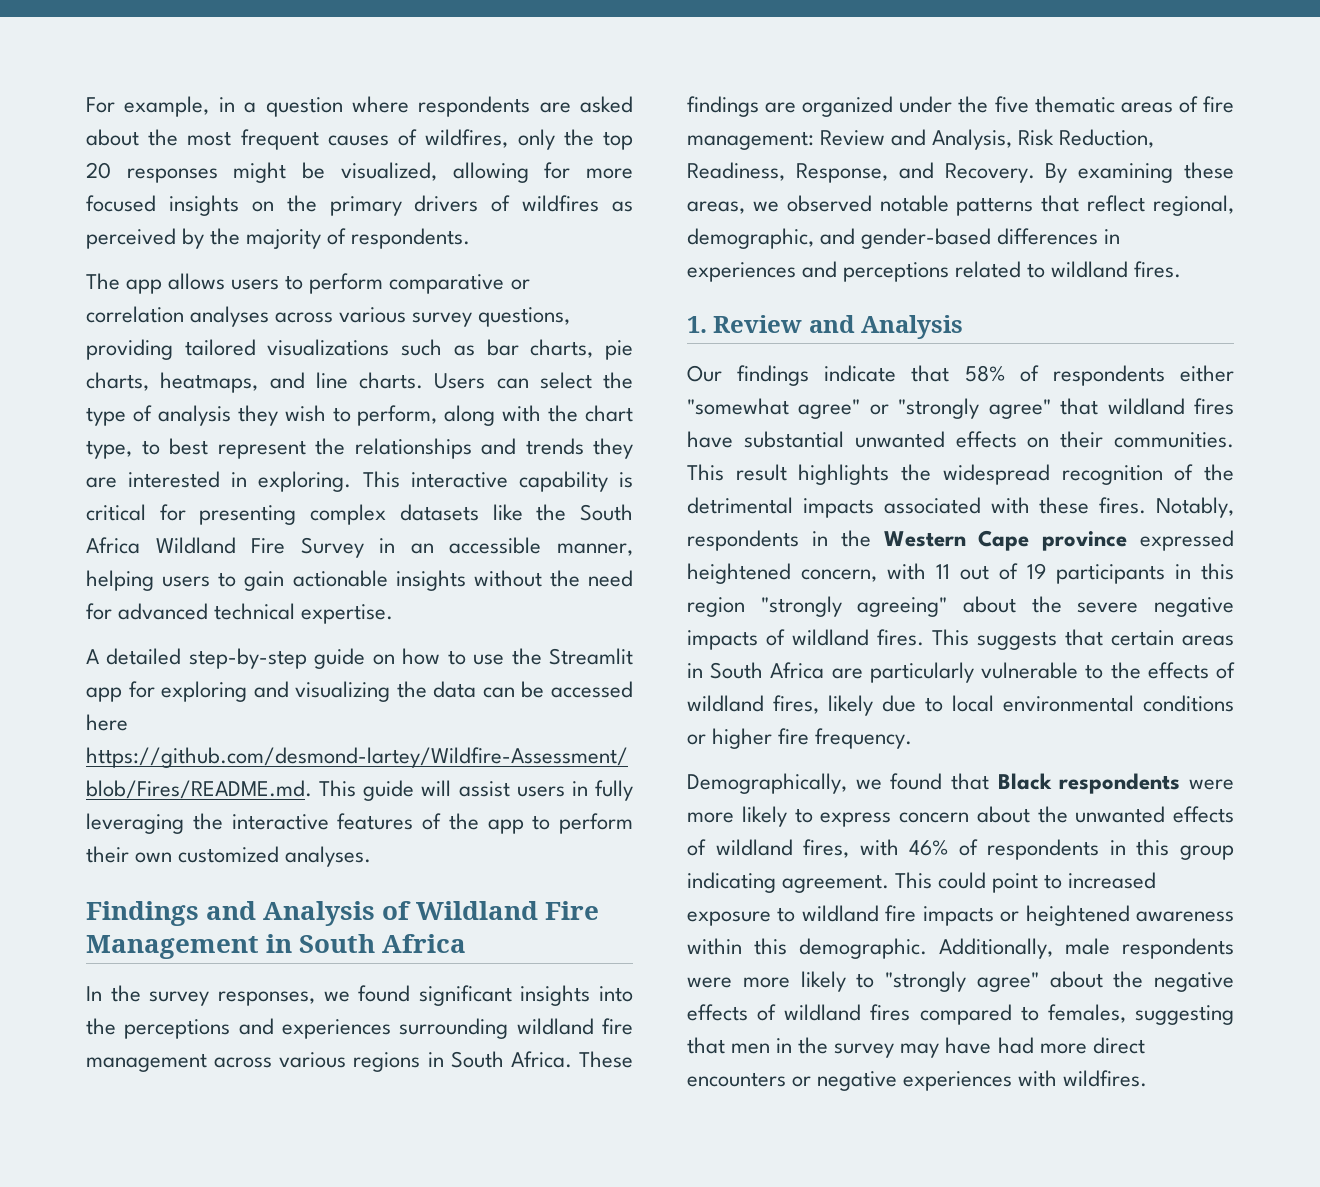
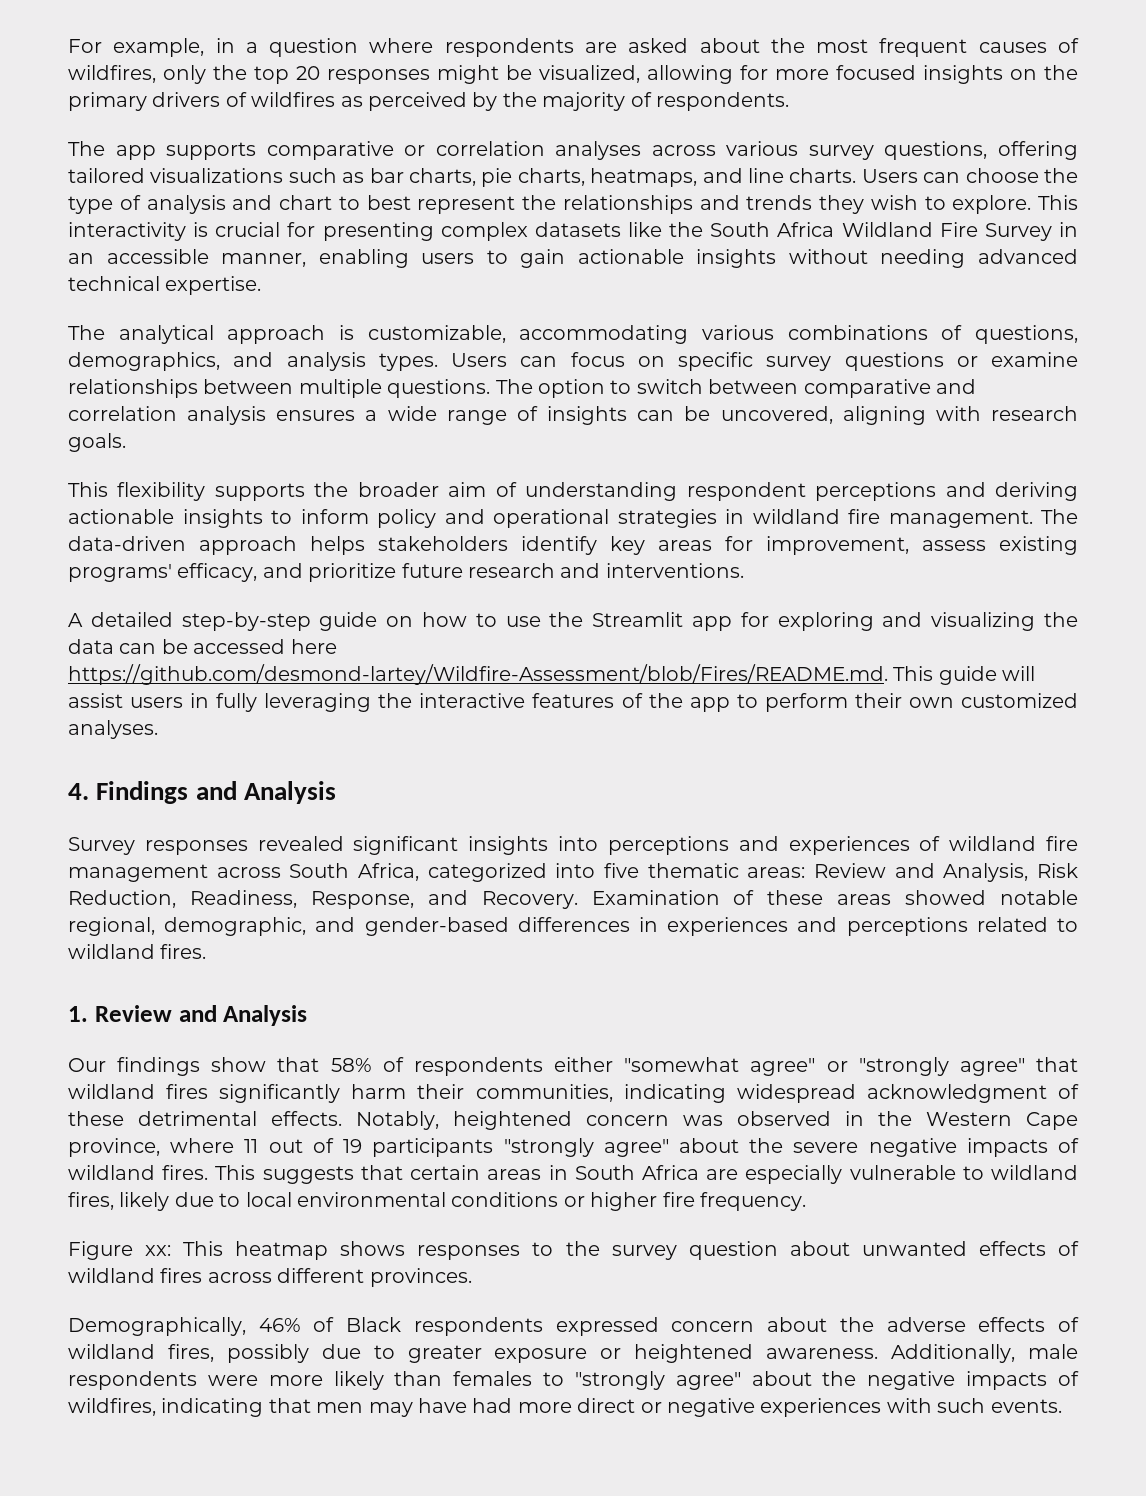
[168,273,384,294] allows users to perform -> [166,142,257,160] supports
[86,339,173,360] providing -> [997,141,1078,160] offering
[539,372,592,389] select -> [965,168,1039,183] choose
[237,405,633,426] [86,440,132,459] they wish to perform, along with the chart type, -> [232,195,332,210] and chart
[86,471,633,492] [86,504,146,521] are interested in exploring. This interactive capability is critical -> [870,195,1078,214] [68,222,281,241] wish to explore. This interactivity is crucial
[86,570,154,591] helping -> [318,249,409,268] enabling
[549,570,633,587] [86,603,112,620] the need for -> [880,249,966,268] needing
(394, 614) none -> [68,325,1078,344] [68,352,1078,371] [68,379,976,398] [68,406,1078,425] [68,433,126,452] [68,482,1078,501] [68,509,1078,528] [68,536,1078,555] [68,563,744,582] // The analytical approach is customizable, accommodating various combinations of questions, demographics, and analysis types. Users can focus on specific survey questions or examine relationships between multiple questions. The option to switch between comparative and correlation analysis ensures a wide range of insights can be uncovered, aligning with research goals. // This flexibility supports the broader aim of understanding respondent perceptions and deriving actionable insights to inform policy and operational strategies in wildland fire management. The data-driven approach helps stakeholders identify key areas for improvement, assess existing programs' efficacy, and prioritize future research and interventions.
(372, 856) none -> [68,783,89,800] 4.
[382,901,600,920] [86,934,467,959] [86,985,411,1006] of Wildland Fire Management in South Africa // In the survey responses, we found -> [68,836,344,855] // Survey responses revealed
[86,1018,116,1035] the -> (599, 843) none
[399,1018,509,1039] surrounding -> [919,836,941,851] of
[279,1051,634,1072] [687,96,1234,117] [687,131,814,150] various regions in South Africa. These findings are organized under the five thematic areas of fire management: -> [289,863,806,882] South Africa, categorized into five thematic areas:
[1045,162,1234,183] [687,195,1146,216] By examining these areas, we observed notable patterns that reflect -> [591,890,1078,905] Examination of these areas showed notable
[824,365,897,382] indicate -> [211,1057,267,1072] show
[687,431,1234,448] [687,464,1234,485] [687,497,1234,518] [687,530,1234,551] [687,563,926,584] have substantial unwanted effects on their communities. This result highlights the widespread recognition of the detrimental impacts associated with these fires. Notably, respondents in the Western Cape province expressed heightened concern, with -> [219,1084,1079,1103] [68,1111,1078,1130] [68,1138,235,1157] significantly harm their communities, indicating widespread acknowledgment of these detrimental effects. Notably, heightened concern was observed in the Western Cape province, where
[1175,563,1234,580] [687,596,948,617] in this region "strongly agreeing" -> [503,1138,669,1157] "strongly agree"
[869,662,974,683] particularly -> [745,1165,843,1184] especially
[1110,662,1235,679] the effects of -> (984, 1173) none
[687,773,1234,794] [687,806,1234,827] [687,839,1234,860] [687,872,1157,893] [687,905,1234,926] [687,938,927,959] Demographically, we found that Black respondents were more likely to express concern about the unwanted effects of wildland fires, with 46% of respondents in this group indicating agreement. This could point to increased exposure to wildland fire impacts or heightened awareness within this demographic. -> [68,1241,1079,1260] [68,1268,472,1287] [68,1317,1080,1336] [68,1344,879,1363] Figure xx: This heatmap shows responses to the survey question about unwanted effects of wildland fires across different provinces. // Demographically, 46% of Black respondents expressed concern about the adverse effects of wildland fires, possibly due to greater exposure or heightened awareness.
(846, 981) none -> [394,1371,533,1386] than females
[687,1004,1234,1025] [687,1037,895,1058] effects of wildland fires compared to females, suggesting that men in the survey -> [966,1371,1079,1390] [68,1398,364,1417] impacts of wildfires, indicating that men
[687,1072,786,1087] encounters -> (636, 1405) none
[1063,1070,1148,1087] wildfires. -> [937,1398,1062,1413] such events.

